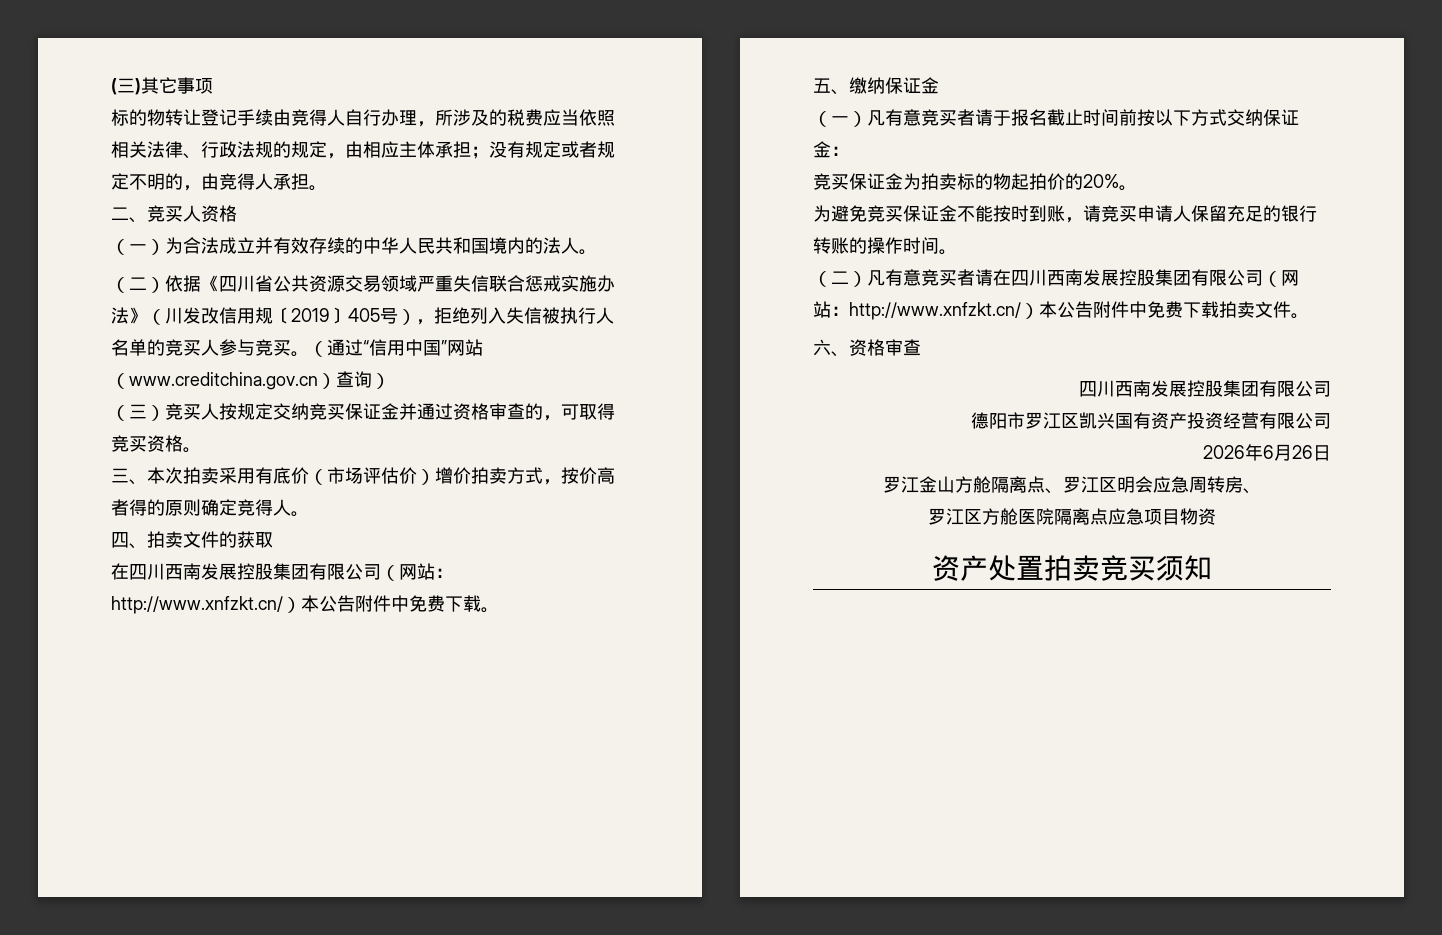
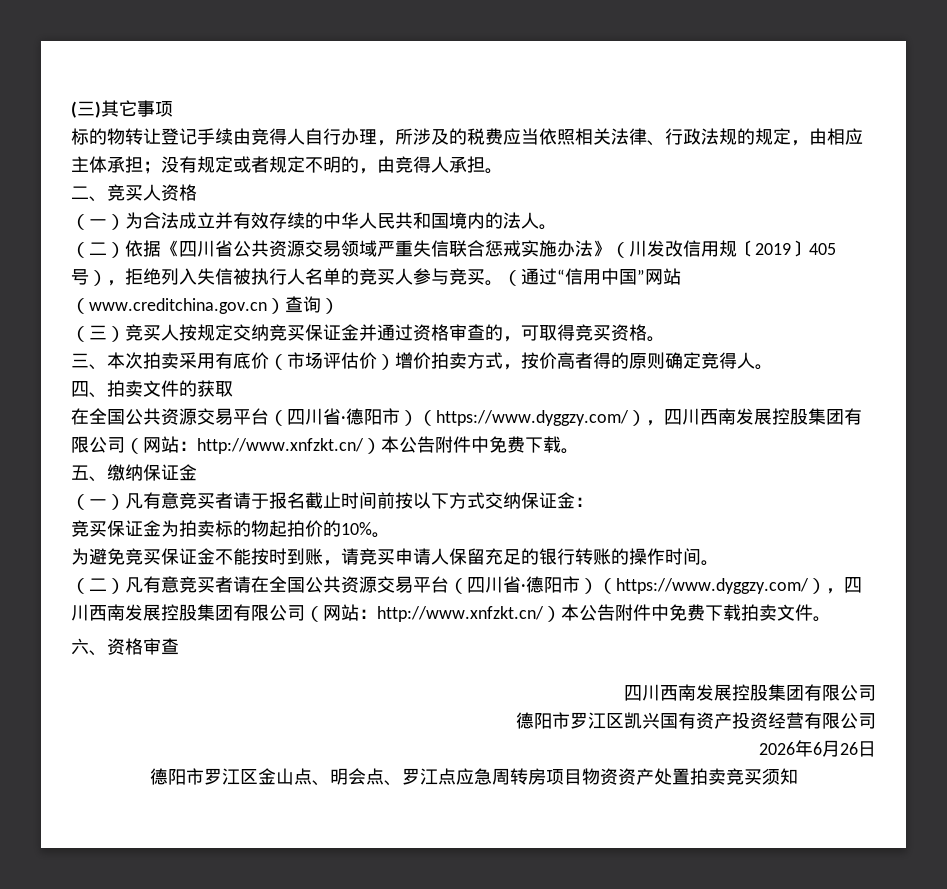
(129, 571) none -> [89,408,664,426] 全国公共资源交易平台（四川省·德阳市）（https://www.dyggzy.com/），
[1083,174,1119,188] 20% -> [341,522,372,535] 10%
(1011, 277) none -> [269,576,844,594] 全国公共资源交易平台（四川省·德阳市）（https://www.dyggzy.com/），
[883,476,1027,493] 罗江金山方舱隔离 -> [149,768,366,786] 德阳市罗江区金山点、明会
[1099,476,1153,493] 区明会 -> [437,768,456,785] 点
[1243,488,1261,494] [928,508,1144,525] 、 // 罗江区方舱医院隔离点应急 -> (546, 776) none
(1216, 516) // -> (618, 776) none

